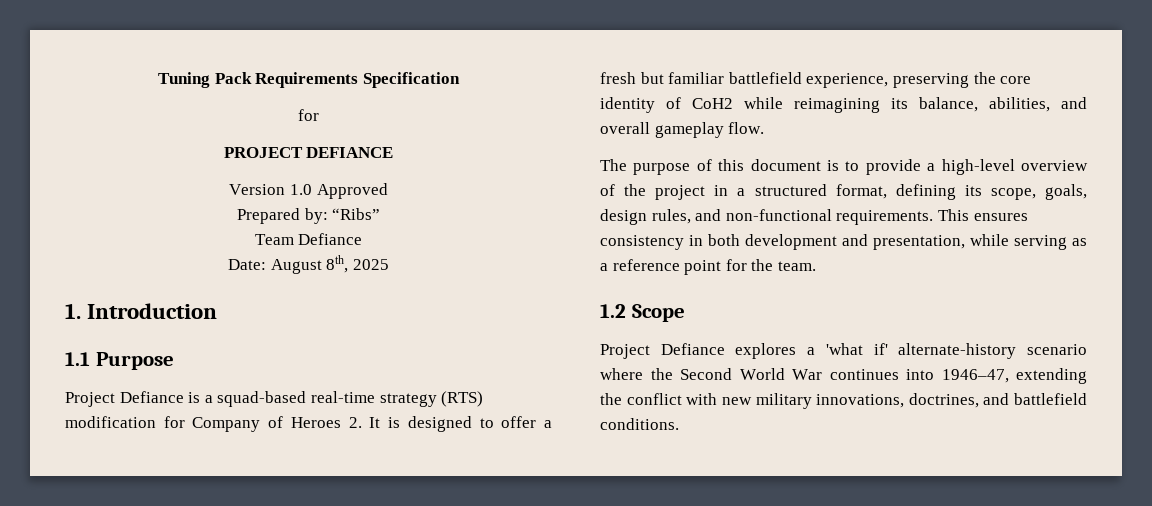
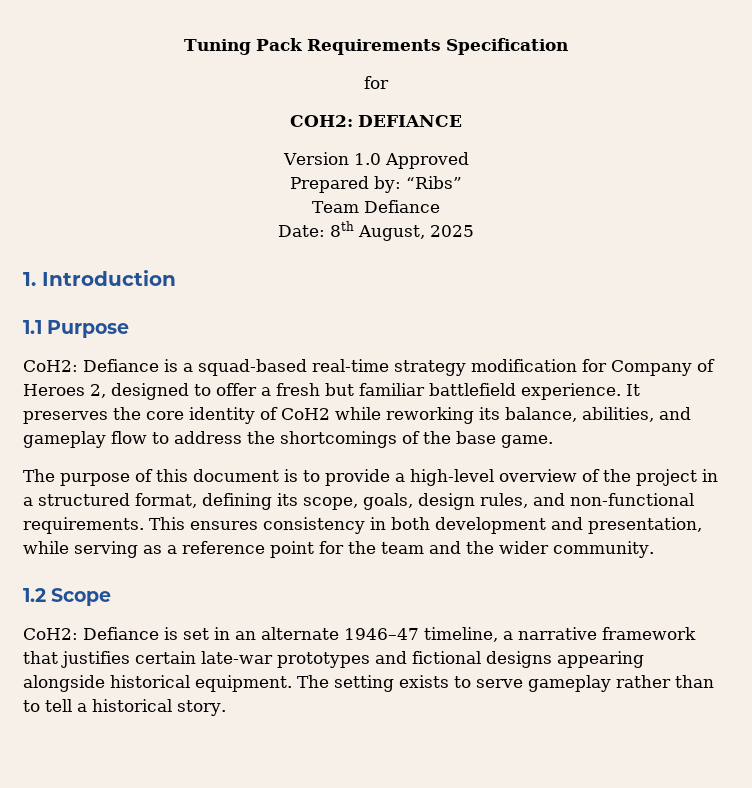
[223,147,303,158] PROJECT -> [290,115,353,127] COH2:
[270,255,349,274] August 8th, -> [330,221,425,241] 8th August,
[65,392,115,407] Project -> [23,360,78,372] CoH2:
[441,391,484,407] (RTS) -> (466, 368) none
[348,417,401,428] 2. It is -> [90,384,106,398] 2,
[806,73,969,88] experience, preserving -> [521,383,640,400] [23,411,108,424] experience. It preserves
[794,98,880,113] reimagining -> [386,407,474,424] reworking
[600,122,765,138] overall gameplay flow. -> [23,431,553,448] gameplay flow to address the shortcomings of the base game.
[777,261,816,271] [600,304,685,322] [600,343,1087,359] [600,368,1087,384] [600,393,1087,409] [600,418,679,430] team. // 1.2 Scope // Project Defiance explores a 'what if' alternate-history scenario where the Second World War continues into 1946–47, extending the conflict with new military innovations, doctrines, and battlefield conditions. -> [381,541,654,558] [23,588,112,606] [23,627,696,642] [23,651,644,668] [23,675,714,692] [23,699,226,716] team and the wider community. // 1.2 Scope // CoH2: Defiance is set in an alternate 1946–47 timeline, a narrative framework that justifies certain late-war prototypes and fictional designs appearing alongside historical equipment. The setting exists to serve gameplay rather than to tell a historical story.

